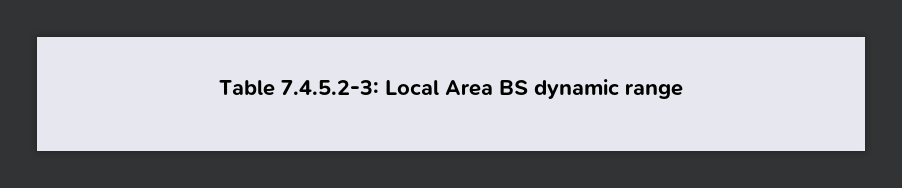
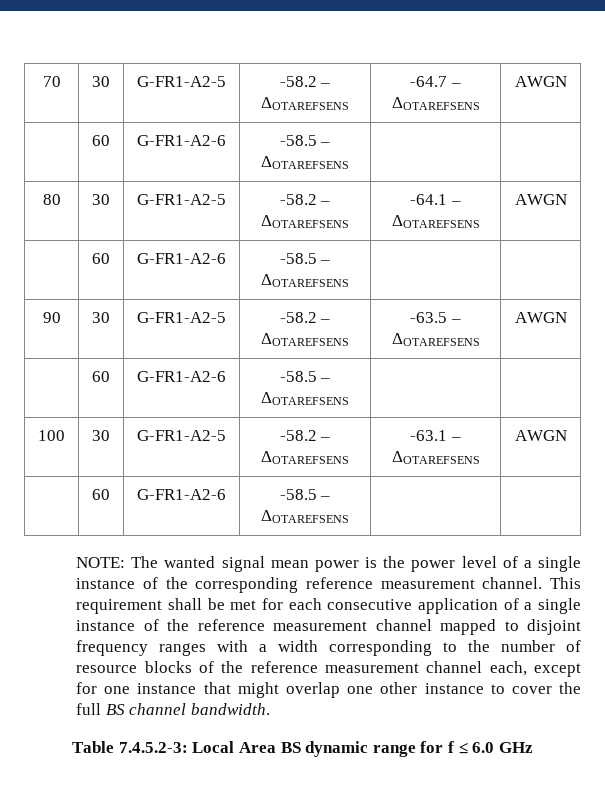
(219, 88) none -> [42,76,61,87] [92,76,110,87] [137,76,226,87] [279,76,331,87] [261,97,349,110] [410,76,461,87] [391,97,480,110] [514,76,567,87] [92,135,110,146] [137,135,226,146] [279,135,331,146] [261,156,349,169] [42,194,61,205] [92,194,110,205] [137,194,226,205] [279,194,331,205] [261,215,349,228] [410,194,461,205] [391,215,480,228] [514,194,567,205] [92,253,110,264] [137,253,226,264] [279,253,331,264] [261,274,349,287] [42,312,61,323] [92,312,110,323] [137,312,226,323] [279,312,331,323] [261,333,349,346] [410,312,461,323] [391,333,480,346] [514,312,567,323] [92,371,110,382] [137,371,226,382] [279,371,331,382] [261,392,349,405] [38,430,65,441] [92,430,110,441] [137,430,226,441] [279,430,331,441] [261,451,349,464] [410,430,461,441] [391,451,480,464] [514,430,567,441] [92,489,110,500] [137,489,226,500] [279,489,331,500] [261,510,349,523] [76,556,582,572] [76,577,582,593] [76,598,581,614] [76,619,581,635] [76,640,582,656] [76,661,581,677] [76,682,581,698] [76,703,270,715] 70 | 30 | G-FR1-A2-5 | -58.2 – ΔOTAREFSENS | -64.7 – ΔOTAREFSENS | AWGN // | 60 | G-FR1-A2-6 | -58.5 – ΔOTAREFSENS | | // 80 | 30 | G-FR1-A2-5 | -58.2 – ΔOTAREFSENS | -64.1 – ΔOTAREFSENS | AWGN // | 60 | G-FR1-A2-6 | -58.5 – ΔOTAREFSENS | | // 90 | 30 | G-FR1-A2-5 | -58.2 – ΔOTAREFSENS | -63.5 – ΔOTAREFSENS | AWGN // | 60 | G-FR1-A2-6 | -58.5 – ΔOTAREFSENS | | // 100 | 30 | G-FR1-A2-5 | -58.2 – ΔOTAREFSENS | -63.1 – ΔOTAREFSENS | AWGN // | 60 | G-FR1-A2-6 | -58.5 – ΔOTAREFSENS | | // NOTE: The wanted signal mean power is the power level of a single instance of the corresponding reference measurement channel. This requirement shall be met for each consecutive application of a single instance of the reference measurement channel mapped to disjoint frequency ranges with a width corresponding to the number of resource blocks of the reference measurement channel each, except for one instance that might overlap one other instance to cover the full BS channel bandwidth. //
(683, 91) none -> [420,741,533,754] for f ≤ 6.0 GHz

